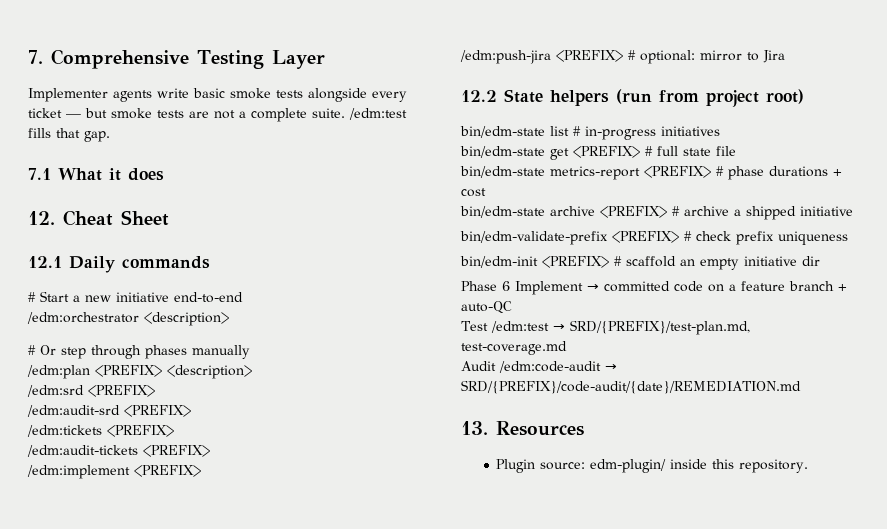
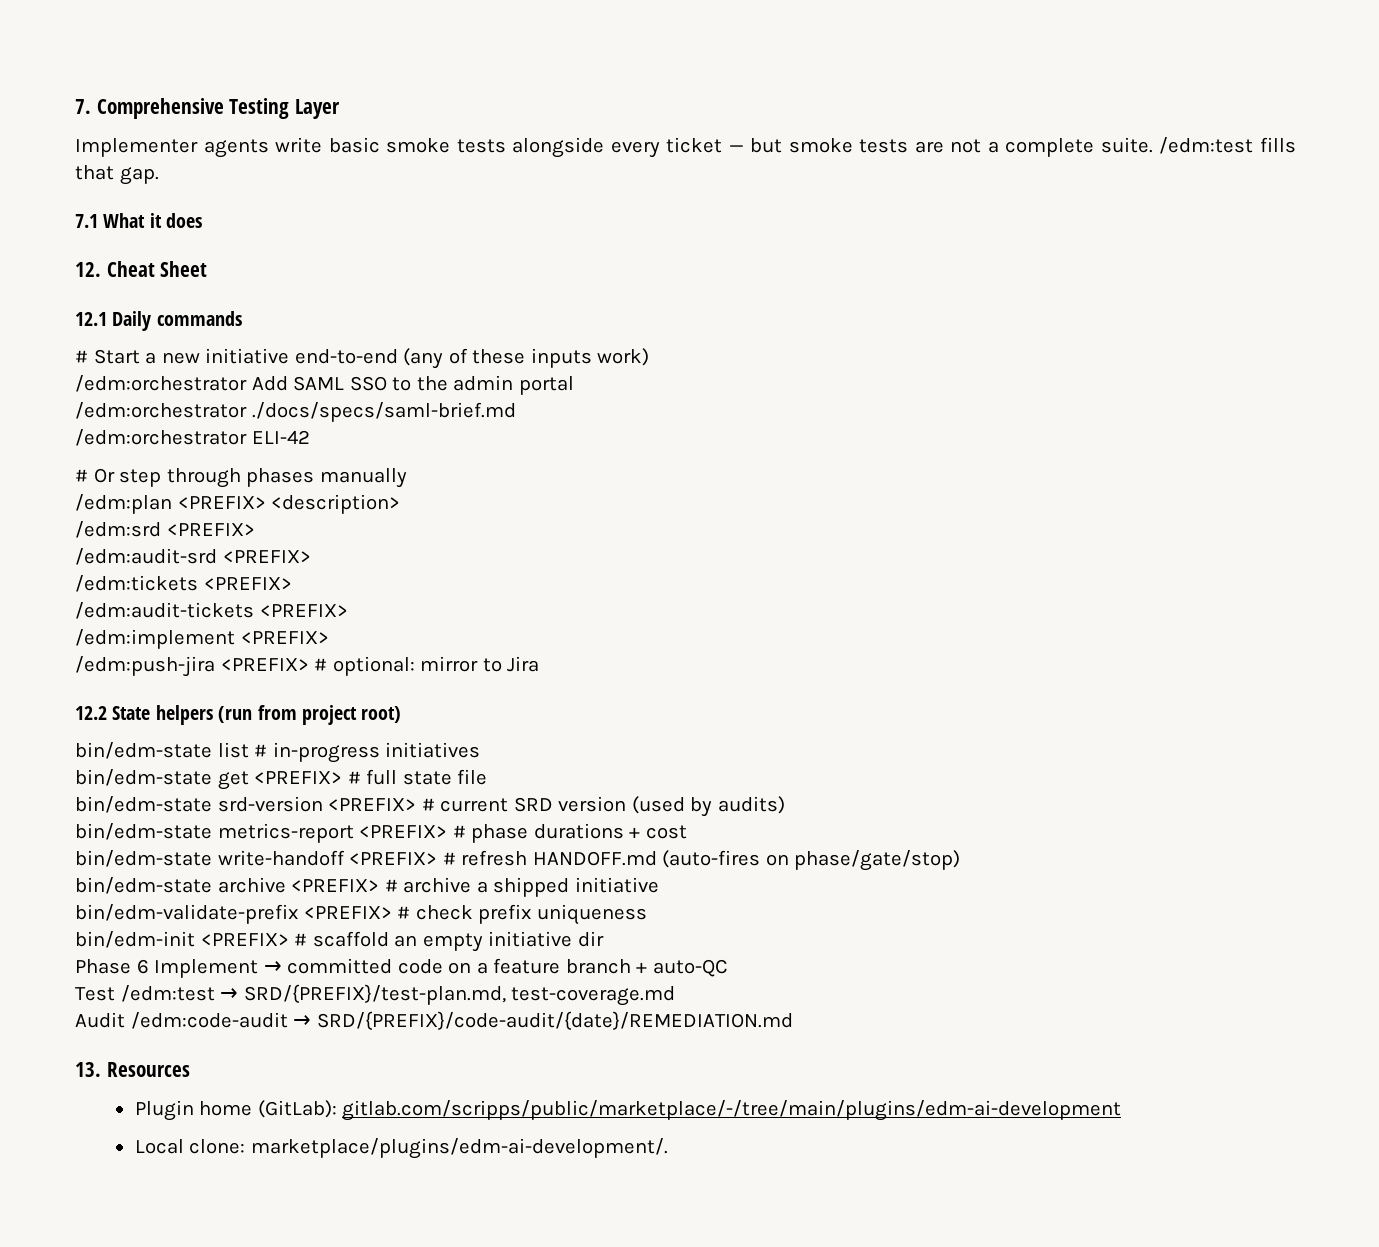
[27,312,229,326] // /edm:orchestrator <description> -> [403,348,650,369] [75,375,574,395] [75,402,516,422] [75,429,310,446] (any of these inputs work) // /edm:orchestrator Add SAML SSO to the admin portal // /edm:orchestrator ./docs/specs/saml-brief.md // /edm:orchestrator ELI-42
(736, 151) none -> [75,796,785,817] // bin/edm-state srd-version <PREFIX> # current SRD version (used by audits)
(486, 192) none -> [75,850,961,871] // bin/edm-state write-handoff <PREFIX> # refresh HANDOFF.md (auto-fires on phase/gate/stop)
[540,459,809,473] source: edm-plugin/ inside this repository. -> [199,1100,1122,1121] [134,1138,668,1159] home (GitLab): gitlab.com/scripps/public/marketplace/-/tree/main/plugins/edm-ai-development // Local clone: marketplace/plugins/edm-ai-development/.

